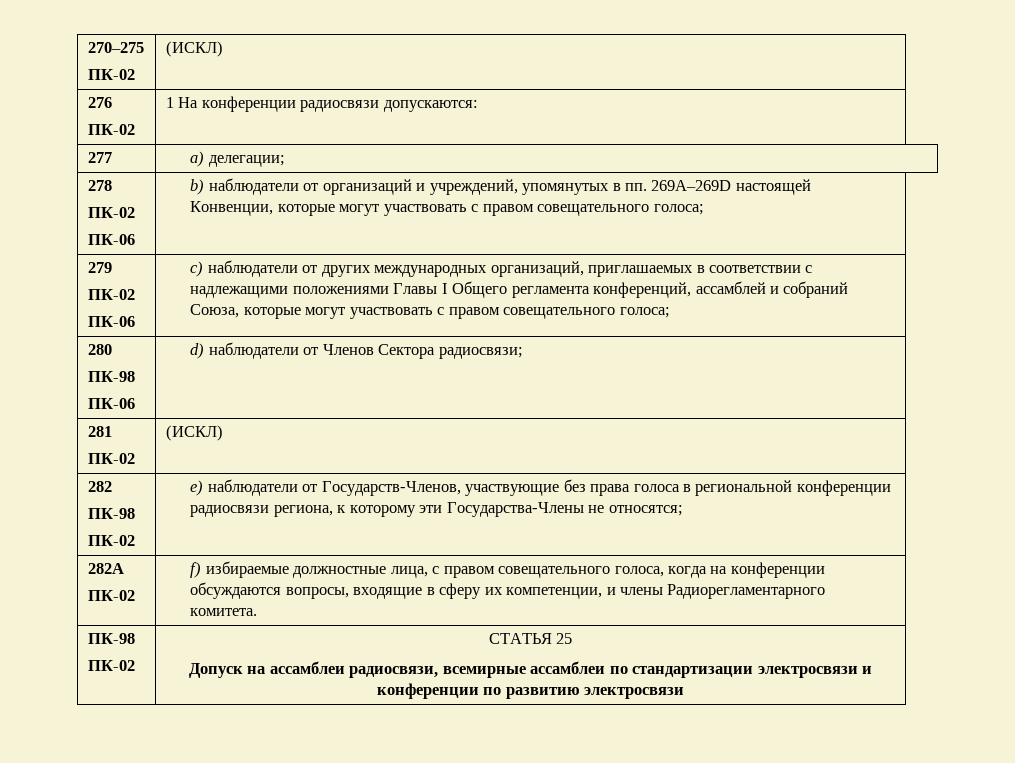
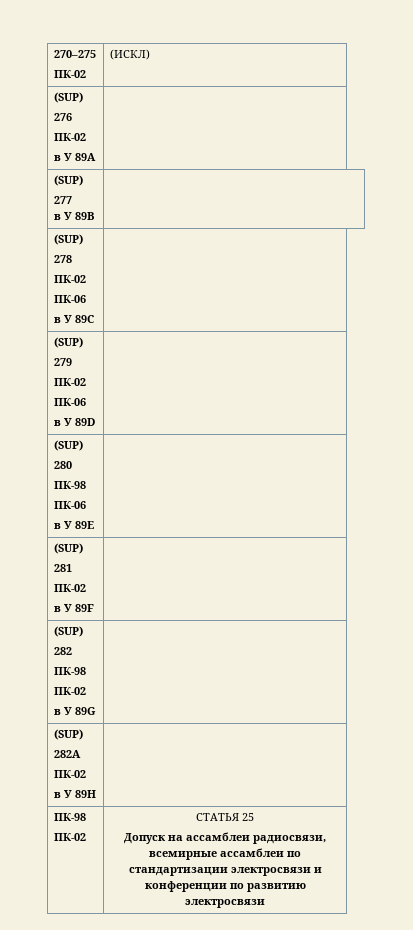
(223, 49) none -> [53,92,83,103] (SUP) //
[165,96,478,112] [87,152,112,163] [190,151,285,167] [87,180,112,191] [87,207,135,218] [87,234,135,245] [190,178,811,195] [190,201,704,216] [87,262,112,273] [87,289,135,300] [87,316,135,327] [190,260,813,277] [190,281,849,298] [190,304,670,319] [87,344,112,355] [87,371,135,382] [87,398,135,409] [190,342,523,359] [87,426,112,437] [87,453,135,464] [165,425,223,441] [87,481,112,492] [87,508,135,519] [87,535,135,546] [190,479,891,496] [190,502,683,517] [87,563,124,574] [87,590,135,601] [190,561,825,578] [190,582,826,599] [190,608,258,616] | 1 На конференции радиосвязи допускаются: // 277 | а) делегации; // 278 // ПК-02 // ПК-06 | b) наблюдатели от организаций и учреждений, упомянутых в пп. 269А–269D настоящей Конвенции, которые могут участвовать с правом совещательного голоса; // 279 // ПК-02 // ПК-06 | c) наблюдатели от других международных организаций, приглашаемых в соответствии с надлежащими положениями Главы I Общего регламента конференций, ассамблей и собраний Союза, которые могут участвовать с правом совещательного голоса; // 280 // ПК-98 // ПК-06 | d) наблюдатели от Членов Сектора радиосвязи; // 281 // ПК-02 | (ИСКЛ) // 282 // ПК-98 // ПК-02 | е) наблюдатели от Государств-Членов, участвующие без права голоса в региональной конференции радиосвязи региона, к которому эти Государства-Члены не относятся; // 282А // ПК-02 | f) избираемые должностные лица, с правом совещательного голоса, когда на конференции обсуждаются вопросы, входящие в сферу их компетенции, и члены Радиорегламентарного комитета. -> [53,153,96,161] [53,175,83,186] [53,196,72,204] [53,212,94,220] [53,234,83,245] [53,255,72,263] [53,275,86,283] [53,295,86,303] [53,315,94,323] [53,337,83,348] [53,358,72,366] [53,378,86,386] [53,398,86,406] [53,418,95,426] [53,440,83,451] [53,461,72,469] [53,481,86,489] [53,501,86,509] [53,521,94,529] [53,543,83,554] [53,564,72,572] [53,584,86,592] [53,604,94,612] [53,626,83,637] [53,647,72,655] [53,667,86,675] [53,687,86,695] [53,707,96,715] [53,729,83,740] [53,750,81,758] [53,770,86,778] [53,790,96,798] // в У 89A | // (SUP) // 277 // в У 89B | // (SUP) // 278 // ПК-02 // ПК-06 // в У 89C | // (SUP) // 279 // ПК-02 // ПК-06 // в У 89D | // (SUP) // 280 // ПК-98 // ПК-06 // в У 89E | // (SUP) // 281 // ПК-02 // в У 89F | // (SUP) // 282 // ПК-98 // ПК-02 // в У 89G | // (SUP) // 282А // ПК-02 // в У 89H |

